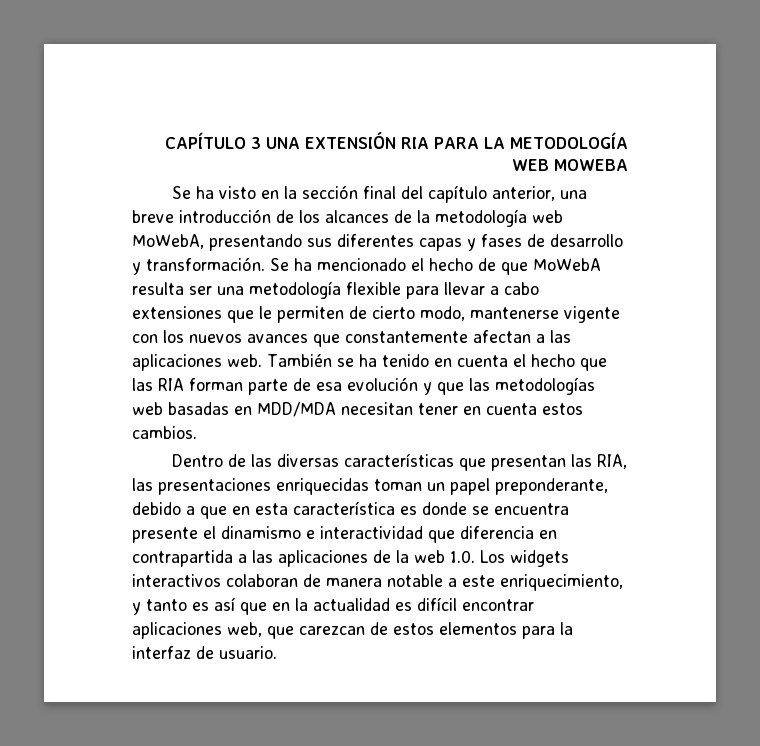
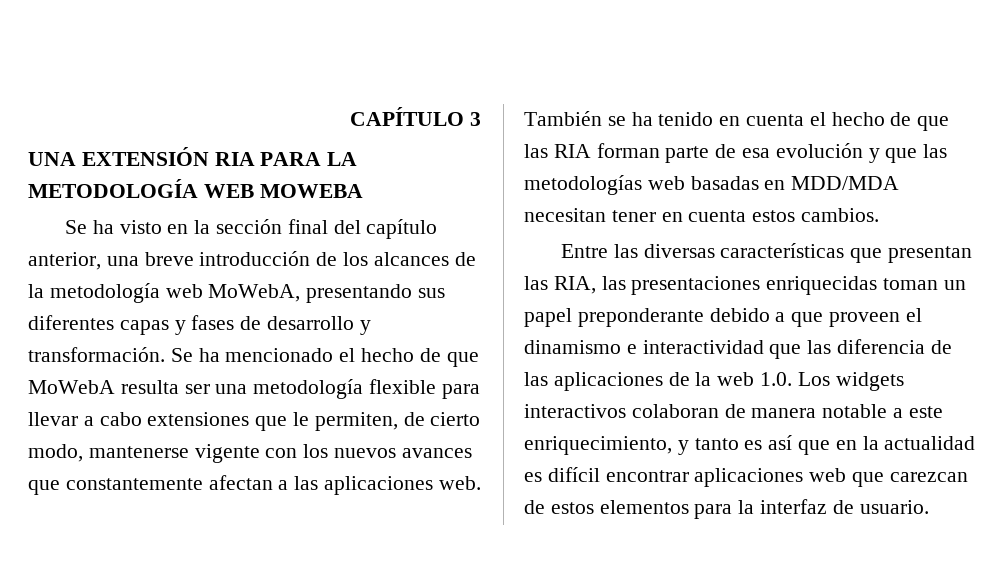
(262, 143) none -> (481, 119) //
[277,306,344,323] permiten -> [314,412,398,431] permiten,
(575, 360) none -> [890,112,912,126] de
[172,454,247,467] Dentro de -> [561,244,609,258] Entre
[495,478,608,495] preponderante, -> [577,308,704,327] preponderante
[232,501,569,515] [132,527,198,543] en esta característica es donde se encuentra presente -> [829,312,901,327] proveen
[460,526,557,539] [132,550,247,567] diferencia en contrapartida a -> [807,339,952,354] las diferencia de
[227,622,262,637] web, -> [809,468,847,482] web

